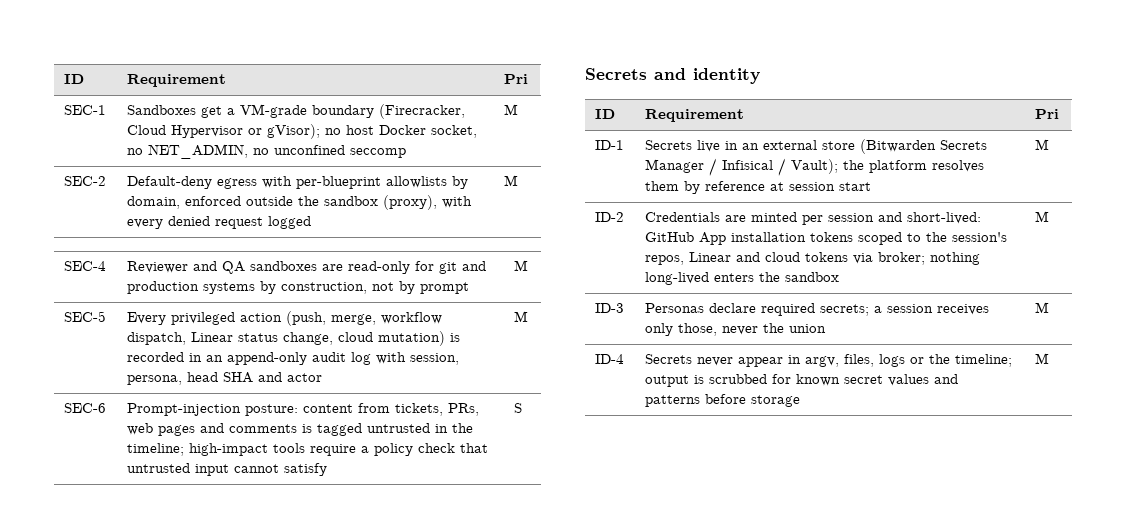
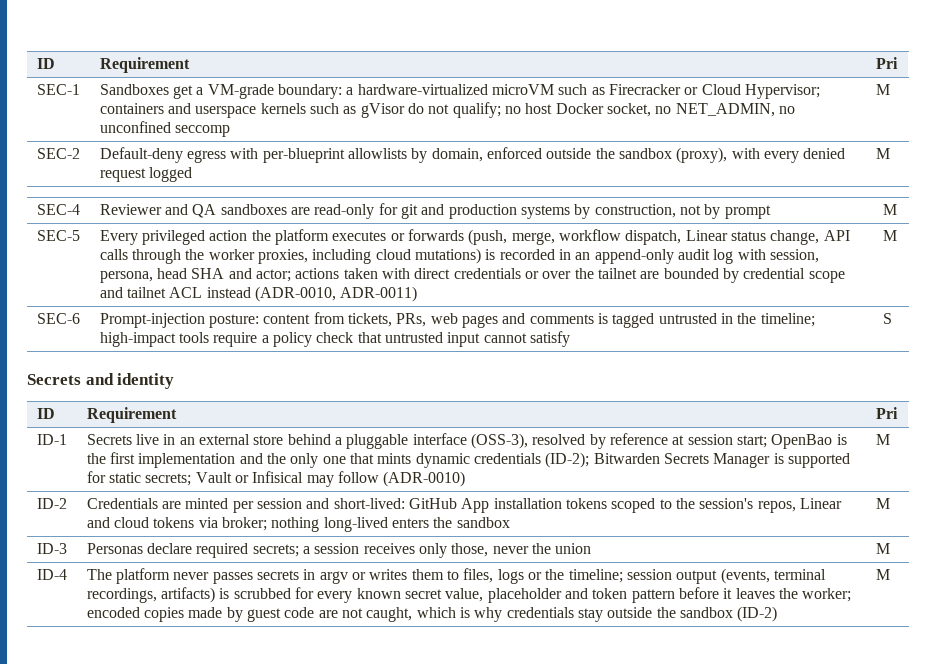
[312,104,466,119] [127,124,321,139] boundary (Firecracker, Cloud Hypervisor or gVisor); -> [278,84,820,99] [99,102,501,118] boundary: a hardware-virtualized microVM such as Firecracker or Cloud Hypervisor; containers and userspace kernels such as gVisor do not qualify;
(283, 317) none -> [251,229,464,245] the platform executes or forwards
[338,331,446,346] cloud mutation) -> [823,230,850,241] [99,248,481,264] API calls through the worker proxies, including cloud mutations)
[287,373,323,382] actor -> [256,268,845,283] [99,286,418,302] actor; actions taken with direct credentials or over the tailnet are bounded by credential scope and tailnet ACL instead (ADR-0010, ADR-0011)
[860,139,988,154] [645,158,985,176] [645,181,872,194] (Bitwarden Secrets Manager / Infisical / Vault); the platform resolves them by reference at session start -> [287,433,847,449] [86,452,850,468] [86,471,466,487] behind a pluggable interface (OSS-3), resolved by reference at session start; OpenBao is the first implementation and the only one that mints dynamic credentials (ID-2); Bitwarden Secrets Manager is supported for static secrets; Vault or Infisical may follow (ADR-0010)
[645,354,840,367] Secrets never appear in argv, -> [86,568,459,584] The platform never passes secrets in argv or writes them to
[645,375,690,387] output -> [626,568,826,584] [86,587,216,603] session output (events, terminal recordings, artifacts)
(792, 379) none -> [317,591,353,603] every
[888,374,959,386] [645,394,801,407] values and patterns before storage -> [445,587,852,603] [86,606,778,622] value, placeholder and token pattern before it leaves the worker; encoded copies made by guest code are not caught, which is why credentials stay outside the sandbox (ID-2)

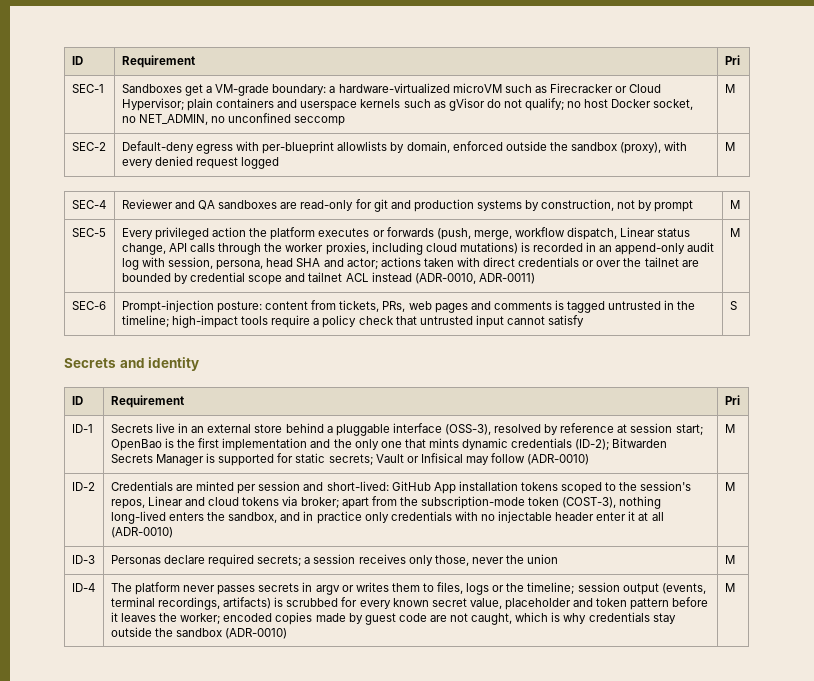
(820, 91) none -> [187,98,214,111] plain
[271,517,510,532] nothing long-lived enters the sandbox -> [341,496,662,509] [110,511,664,524] [110,527,173,538] apart from the subscription-mode token (COST-3), nothing long-lived enters the sandbox, and in practice only credentials with no injectable header enter it at all (ADR-0010)
[737,606,778,622] (ID-2) -> [225,628,288,639] (ADR-0010)

